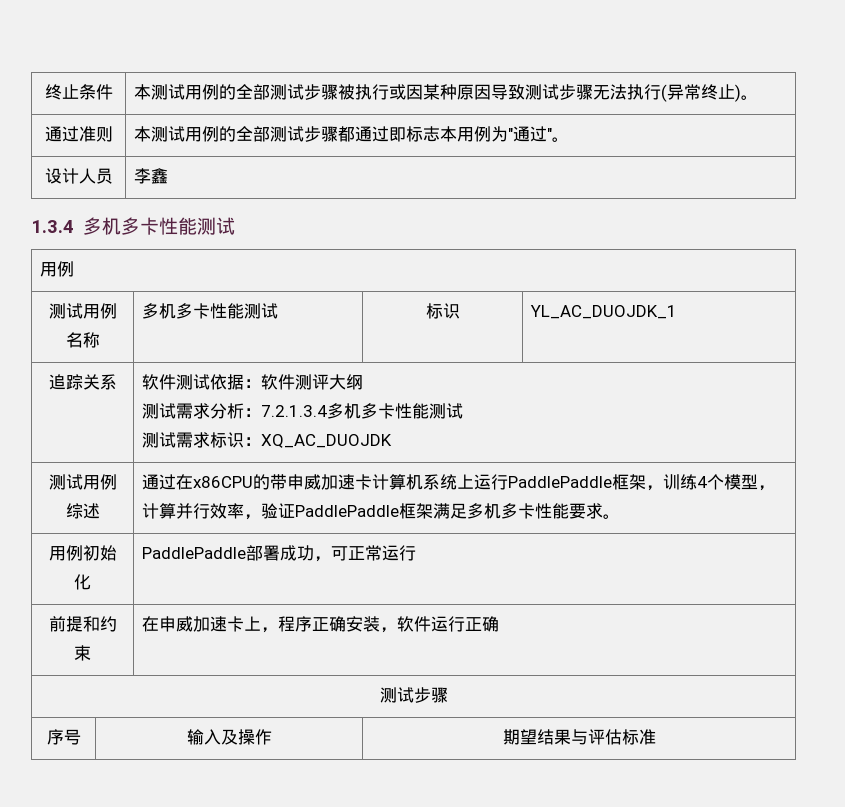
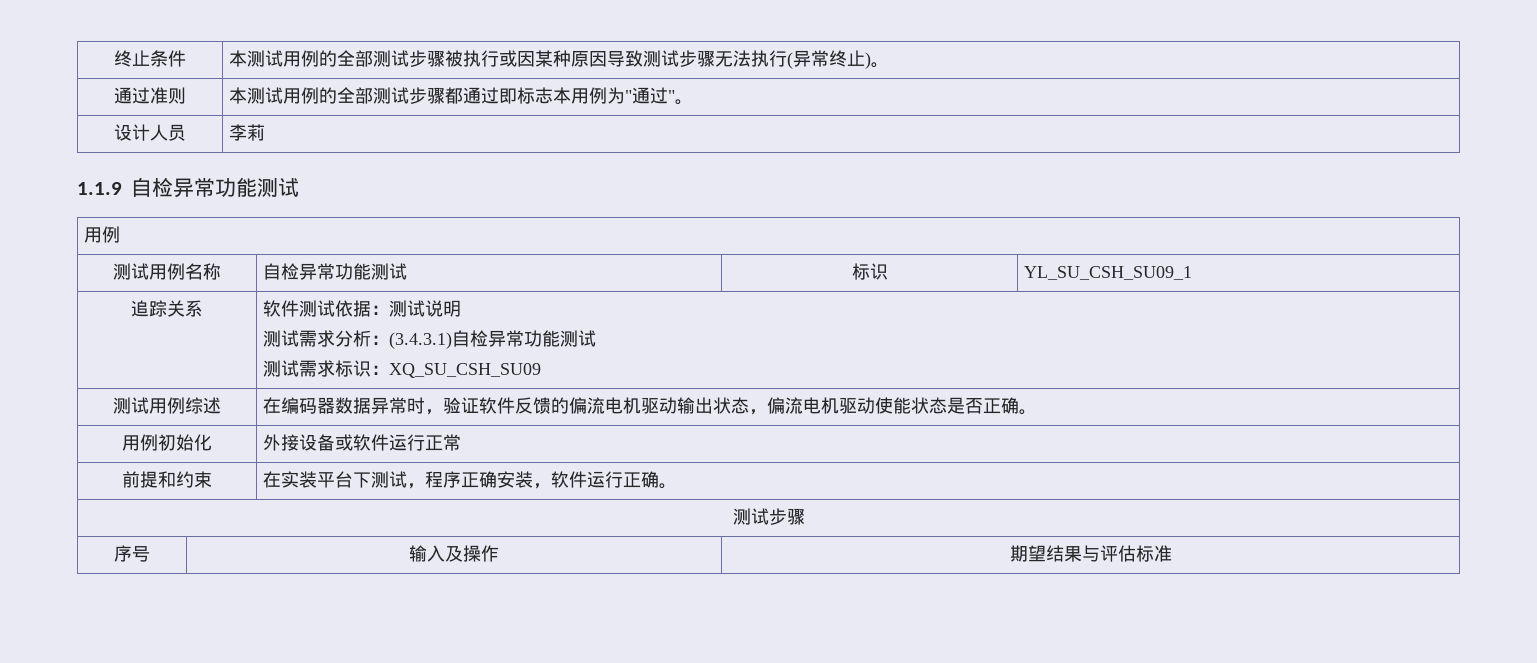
[151,168,169,184] [31,217,178,235] 鑫 // 1.3.4多机多卡性 -> [247,124,266,141] [77,177,236,198] 莉 // 1.1.9自检异常功
[142,303,228,319] 多机多卡性 -> [263,263,354,280] 自检异常功
[530,305,678,319] YL_AC_DUOJDK_1 -> [1024,266,1193,280] YL_SU_CSH_SU09_1
[261,374,364,390] 软件测评大纲 -> [389,300,462,317] 测试说明
[261,403,413,419] 7.2.1.3.4多机多卡性 -> [389,330,543,349] (3.4.3.1)自检异常功
[261,434,393,448] XQ_AC_DUOJDK -> [389,363,542,378] XQ_SU_CSH_SU09
[142,474,776,491] [142,503,604,520] 通过在x86CPU的带申威加速卡计算机系统上运行PaddlePaddle框架，训练4个模型，计算并行效率，验证PaddlePaddle框架满足多机多卡性能要求 -> [263,397,1020,415] 在编码器数据异常时，验证软件反馈的偏流电机驱动输出状态，偏流电机驱动使能状态是否正确
[142,545,349,562] PaddlePaddle部署成功，可 -> [263,434,426,451] 外接设备或软件运行
[382,545,417,561] 运行 -> (462, 442) none
[159,616,262,632] 申威加速卡上 -> [281,471,408,488] 实装平台下测试
(500, 624) none -> [659,483,678,489] 。

